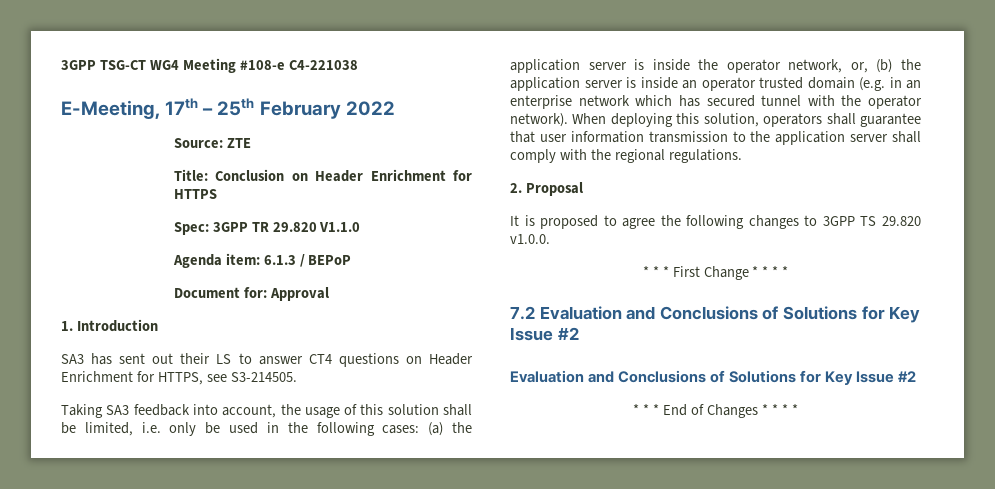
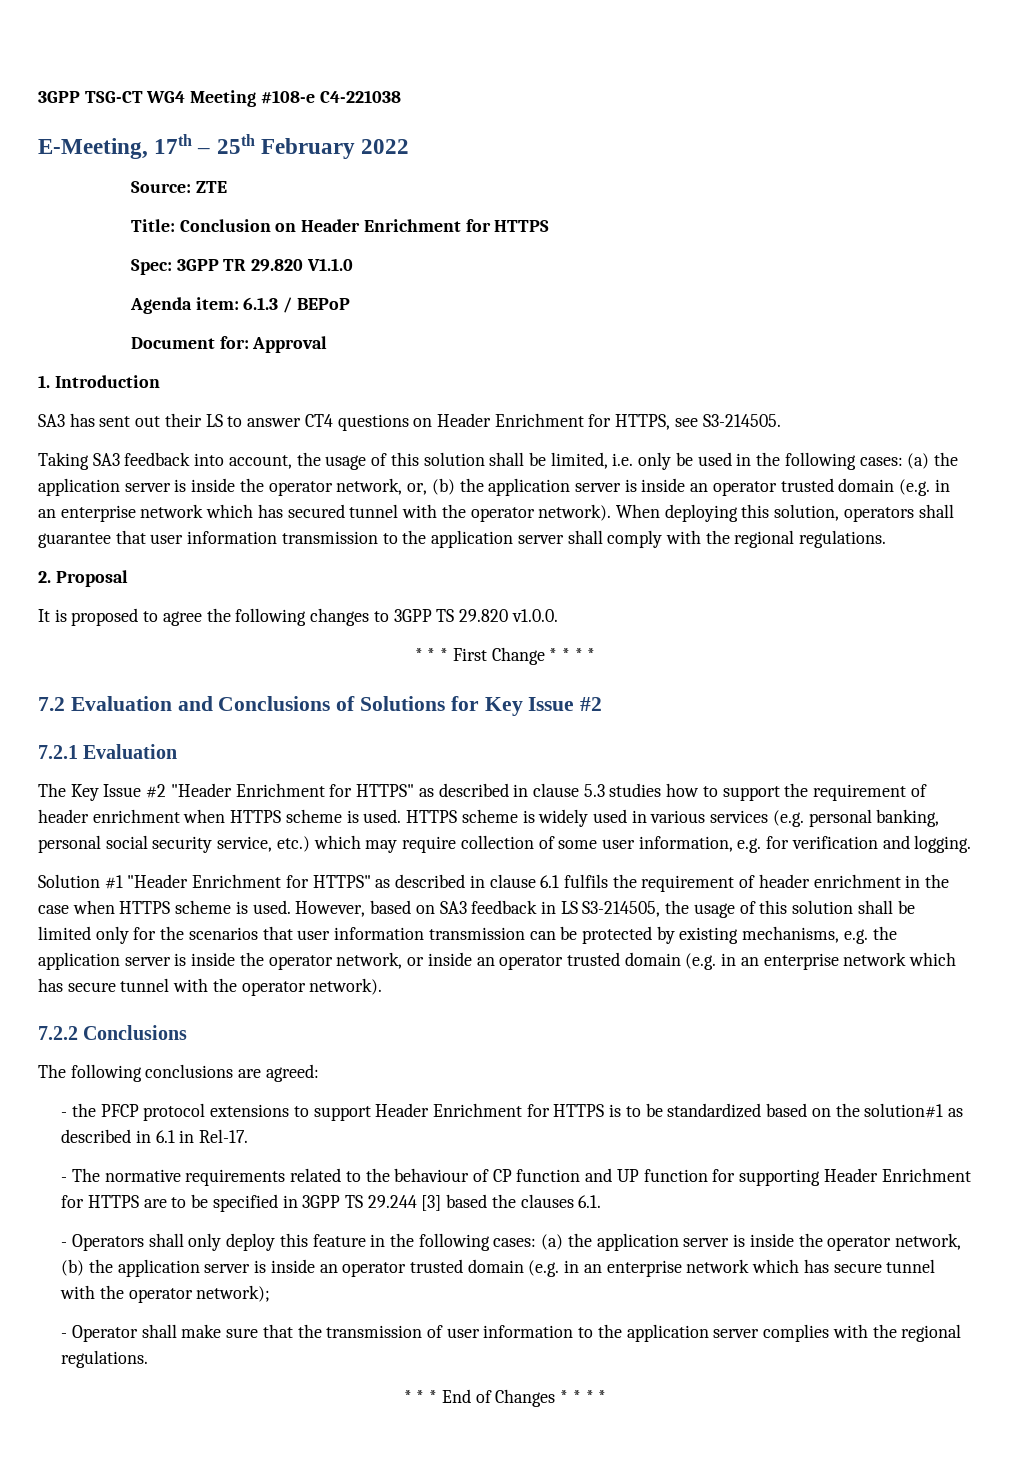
[510,370,917,385] Evaluation and Conclusions of Solutions for Key Issue #2 -> [38,744,178,759] [38,783,927,801] [38,809,940,827] [38,835,972,853] [38,874,950,892] [38,900,915,918] [38,926,897,944] [38,952,957,970] [38,978,383,996] [38,1025,188,1040] [38,1064,319,1082] [61,1103,964,1121] [61,1129,249,1143] [61,1168,971,1186] [61,1194,602,1212] [61,1233,962,1251] [61,1259,936,1277] [60,1285,271,1303] [61,1324,962,1342] [61,1350,149,1368] 7.2.1 Evaluation // The Key Issue #2 "Header Enrichment for HTTPS" as described in clause 5.3 studies how to support the requirement of header enrichment when HTTPS scheme is used. HTTPS scheme is widely used in various services (e.g. personal banking, personal social security service, etc.) which may require collection of some user information, e.g. for verification and logging. // Solution #1 "Header Enrichment for HTTPS" as described in clause 6.1 fulfils the requirement of header enrichment in the case when HTTPS scheme is used. However, based on SA3 feedback in LS S3-214505, the usage of this solution shall be limited only for the scenarios that user information transmission can be protected by existing mechanisms, e.g. the application server is inside the operator network, or inside an operator trusted domain (e.g. in an enterprise network which has secure tunnel with the operator network). // 7.2.2 Conclusions // The following conclusions are agreed: // - the PFCP protocol extensions to support Header Enrichment for HTTPS is to be standardized based on the solution#1 as described in 6.1 in Rel-17. // - The normative requirements related to the behaviour of CP function and UP function for supporting Header Enrichment for HTTPS are to be specified in 3GPP TS 29.244 [3] based the clauses 6.1. // - Operators shall only deploy this feature in the following cases: (a) the application server is inside the operator network, (b) the application server is inside an operator trusted domain (e.g. in an enterprise network which has secure tunnel with the operator network); // - Operator shall make sure that the transmission of user information to the application server complies with the regional regulations.

